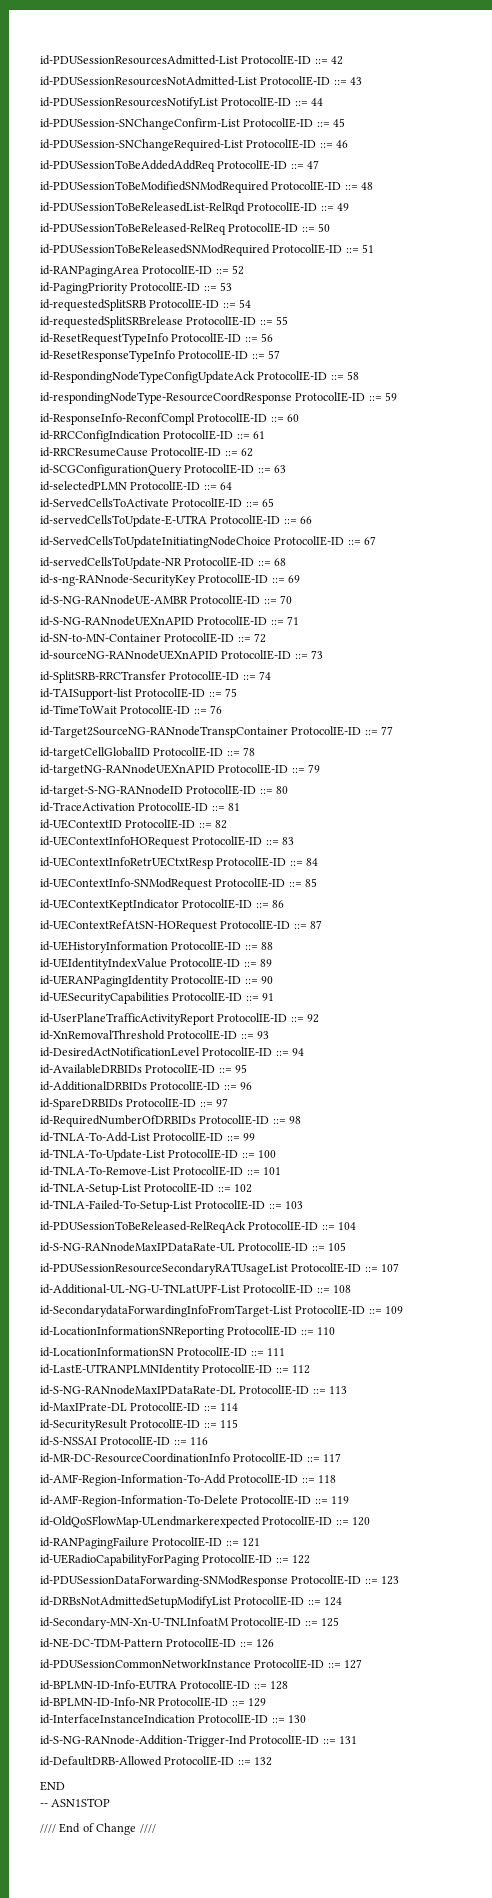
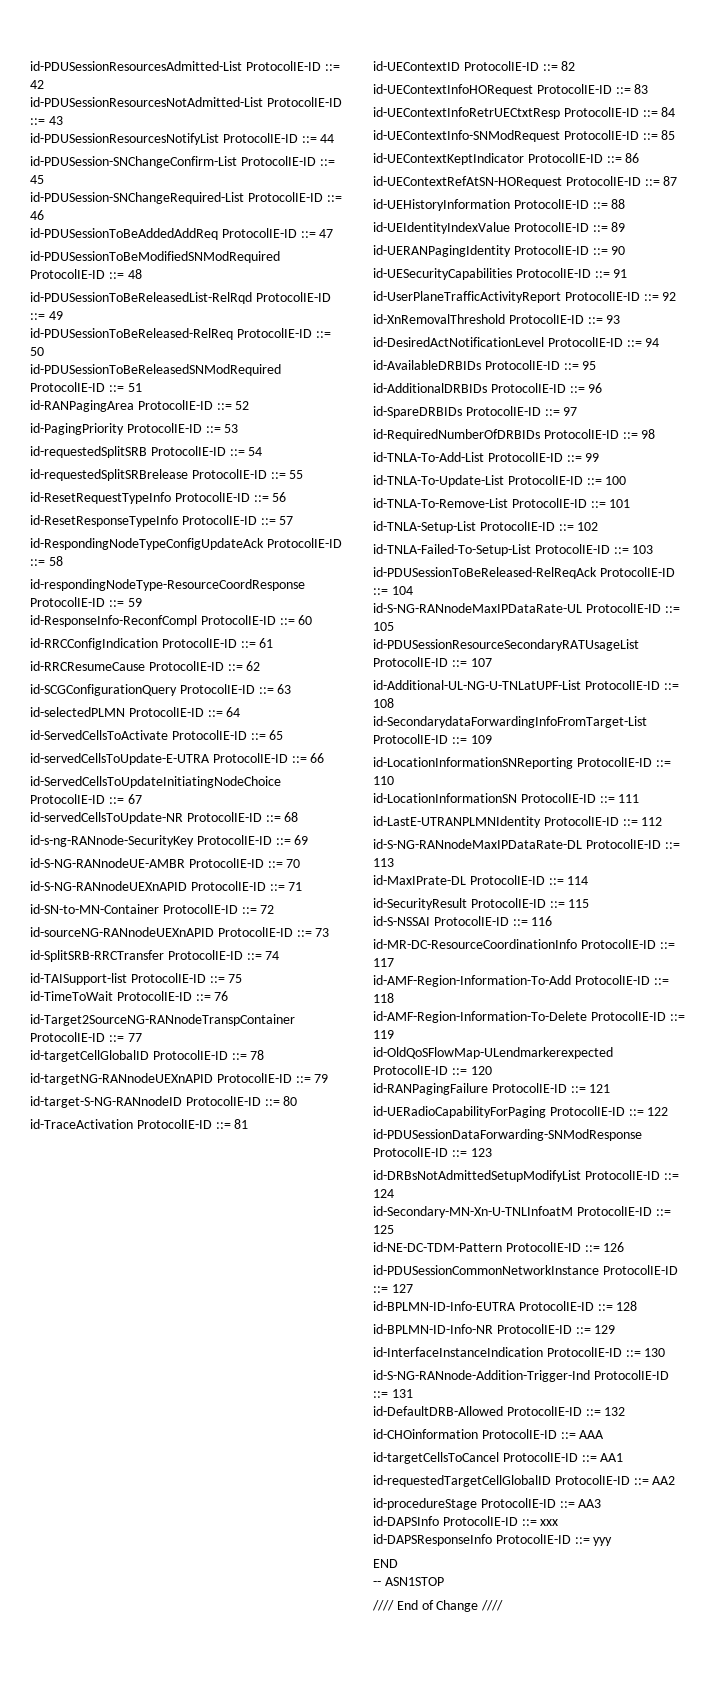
(273, 1761) none -> [373,1429,605,1439] [373,1452,624,1464] [373,1475,676,1487] [373,1498,602,1510] [373,1516,559,1526] [373,1534,613,1546] // id-CHOinformation ProtocolIE-ID ::= AAA // id-targetCellsToCancel ProtocolIE-ID ::= AA1 // id-requestedTargetCellGlobalID ProtocolIE-ID ::= AA2 // id-procedureStage ProtocolIE-ID ::= AA3 // id-DAPSInfo ProtocolIE-ID ::= xxx // id-DAPSResponseInfo ProtocolIE-ID ::= yyy

